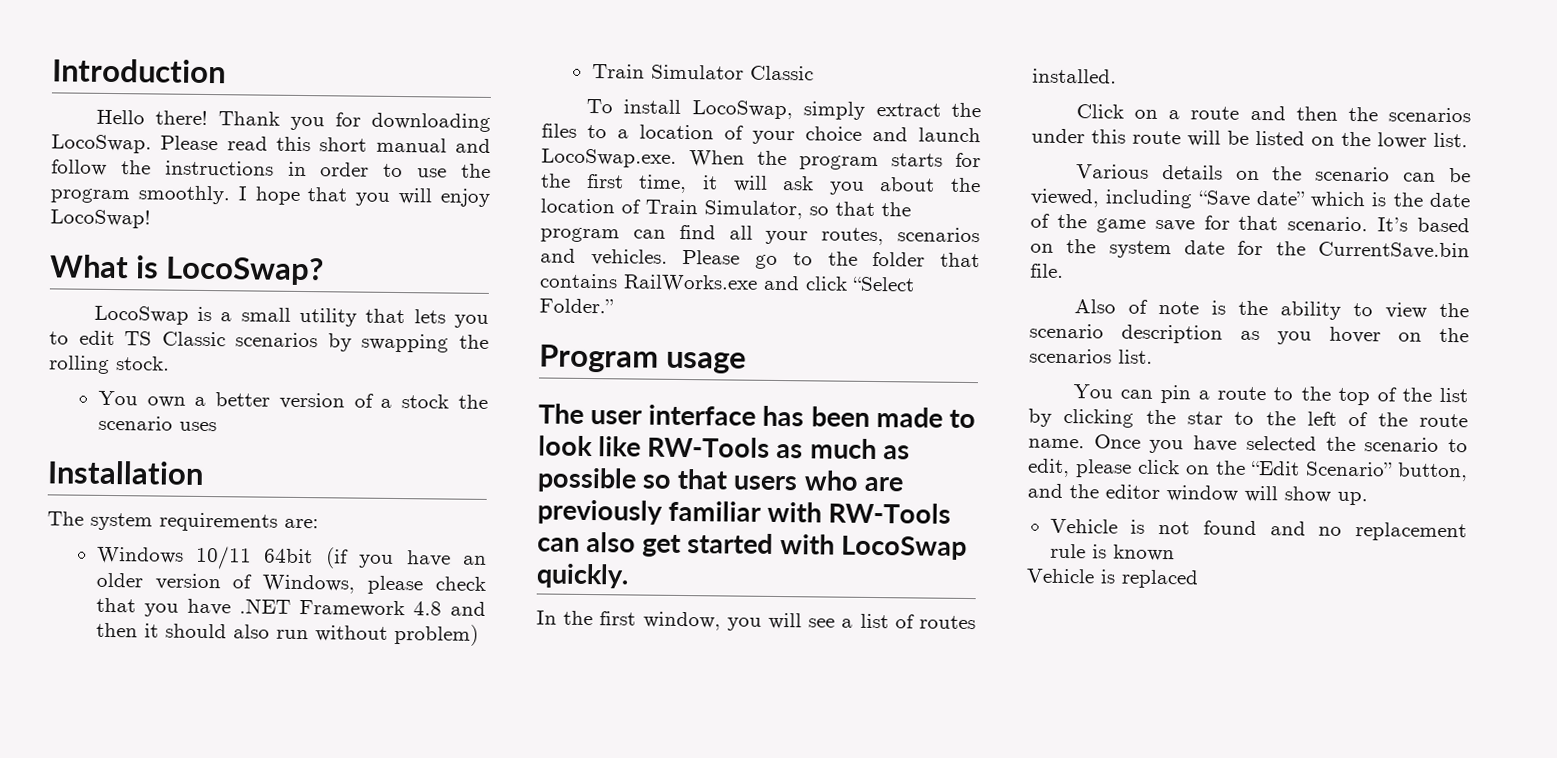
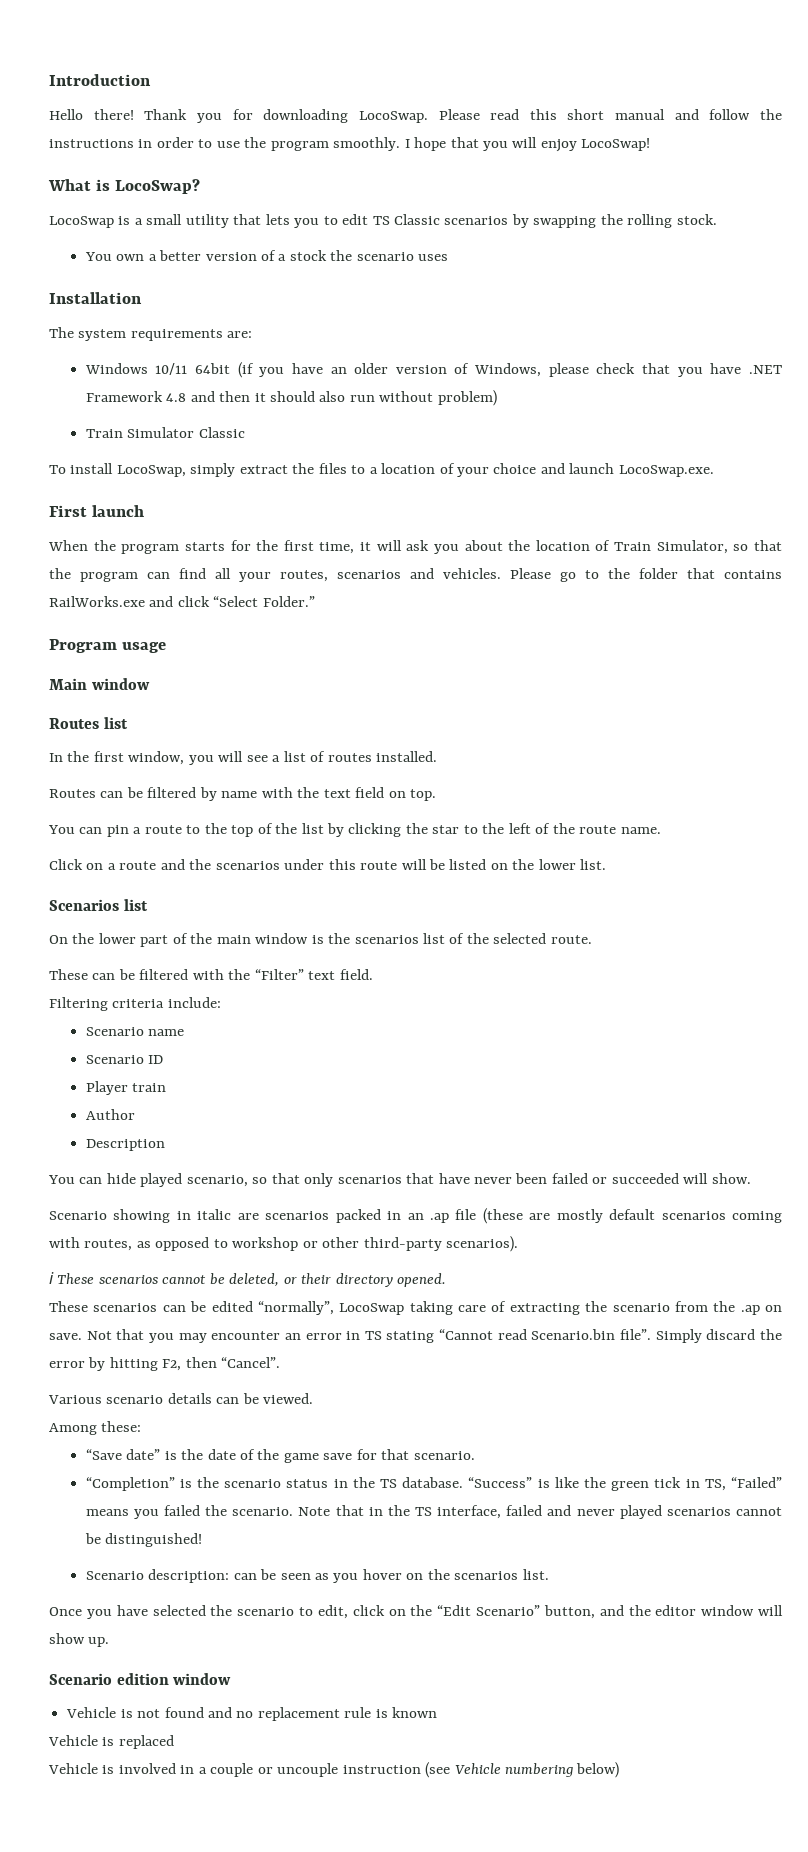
(677, 158) none -> [49,505,145,517] // First launch //
[538,403,976,429] [538,435,910,460] [537,467,903,493] [537,499,952,525] [537,531,967,560] [536,563,629,589] The user interface has been made to look like RW-Tools as much as possible so that users who are previously familiar with RW-Tools can also get started with LocoSwap quickly. -> [49,678,150,690] [49,717,128,729] Main window // Routes list
[1075,104,1471,123] [1031,128,1468,149] [1075,164,1471,183] [1030,188,1470,209] [1030,213,1470,233] [1030,239,1470,260] [1030,263,1064,278] [1073,299,1469,320] [1029,323,1469,345] [1029,348,1153,364] Click on a route and then the scenarios under this route will be listed on the lower list. // Various details on the scenario can be viewed, including “Save date” which is the date of the game save for that scenario. It’s based on the system date for the CurrentSave.bin file. // Also of note is the ability to view the scenario description as you hover on the scenarios list. -> [49,787,437,801] Routes can be filtered by name with the text field on top.
(1085, 443) none -> [49,859,607,870] [49,899,148,911] [49,933,592,947] [49,969,373,980] [49,997,221,1011] [85,1027,185,1036] [85,1055,164,1064] [85,1081,167,1095] [85,1109,135,1120] [85,1139,165,1151] [48,1173,751,1187] [49,1208,782,1224] [49,1236,519,1252] [49,1272,447,1287] [49,1301,782,1315] [49,1329,782,1343] [49,1357,281,1371] [48,1393,314,1404] [49,1421,142,1435] [85,1449,475,1463] [85,1477,782,1491] [85,1505,783,1519] [84,1533,203,1547] [85,1569,549,1583] // Click on a route and the scenarios under this route will be listed on the lower list. // Scenarios list // On the lower part of the main window is the scenarios list of the selected route. // These can be filtered with the “Filter” text field. // Filtering criteria include: // Scenario name // Scenario ID // Player train // Author // Description // You can hide played scenario, so that only scenarios that have never been failed or succeeded will show. // Scenario showing in italic are scenarios packed in an .ap file (these are mostly default scenarios coming with routes, as opposed to workshop or other third-party scenarios). // ℹ These scenarios cannot be deleted, or their directory opened. // These scenarios can be edited “normally”, LocoSwap taking care of extracting the scenario from the .ap on save. Not that you may encounter an error in TS stating “Cannot read Scenario.bin file”. Simply discard the error by hitting F2, then “Cancel”. // Various scenario details can be viewed. // Among these: // “Save date” is the date of the game save for that scenario. // “Completion” is the scenario status in the TS database. “Success” is like the green tick in TS, “Failed” means you failed the scenario. Note that in the TS interface, failed and never played scenarios cannot be distinguished! // Scenario description: can be seen as you hover on the scenarios list. //
[1075,459,1132,478] please -> (348, 1612) none
(1368, 498) none -> [49,1673,232,1685] // Scenario edition window
(1199, 579) none -> [48,1762,620,1778] // Vehicle is involved in a couple or uncouple instruction (see Vehicle numbering below)

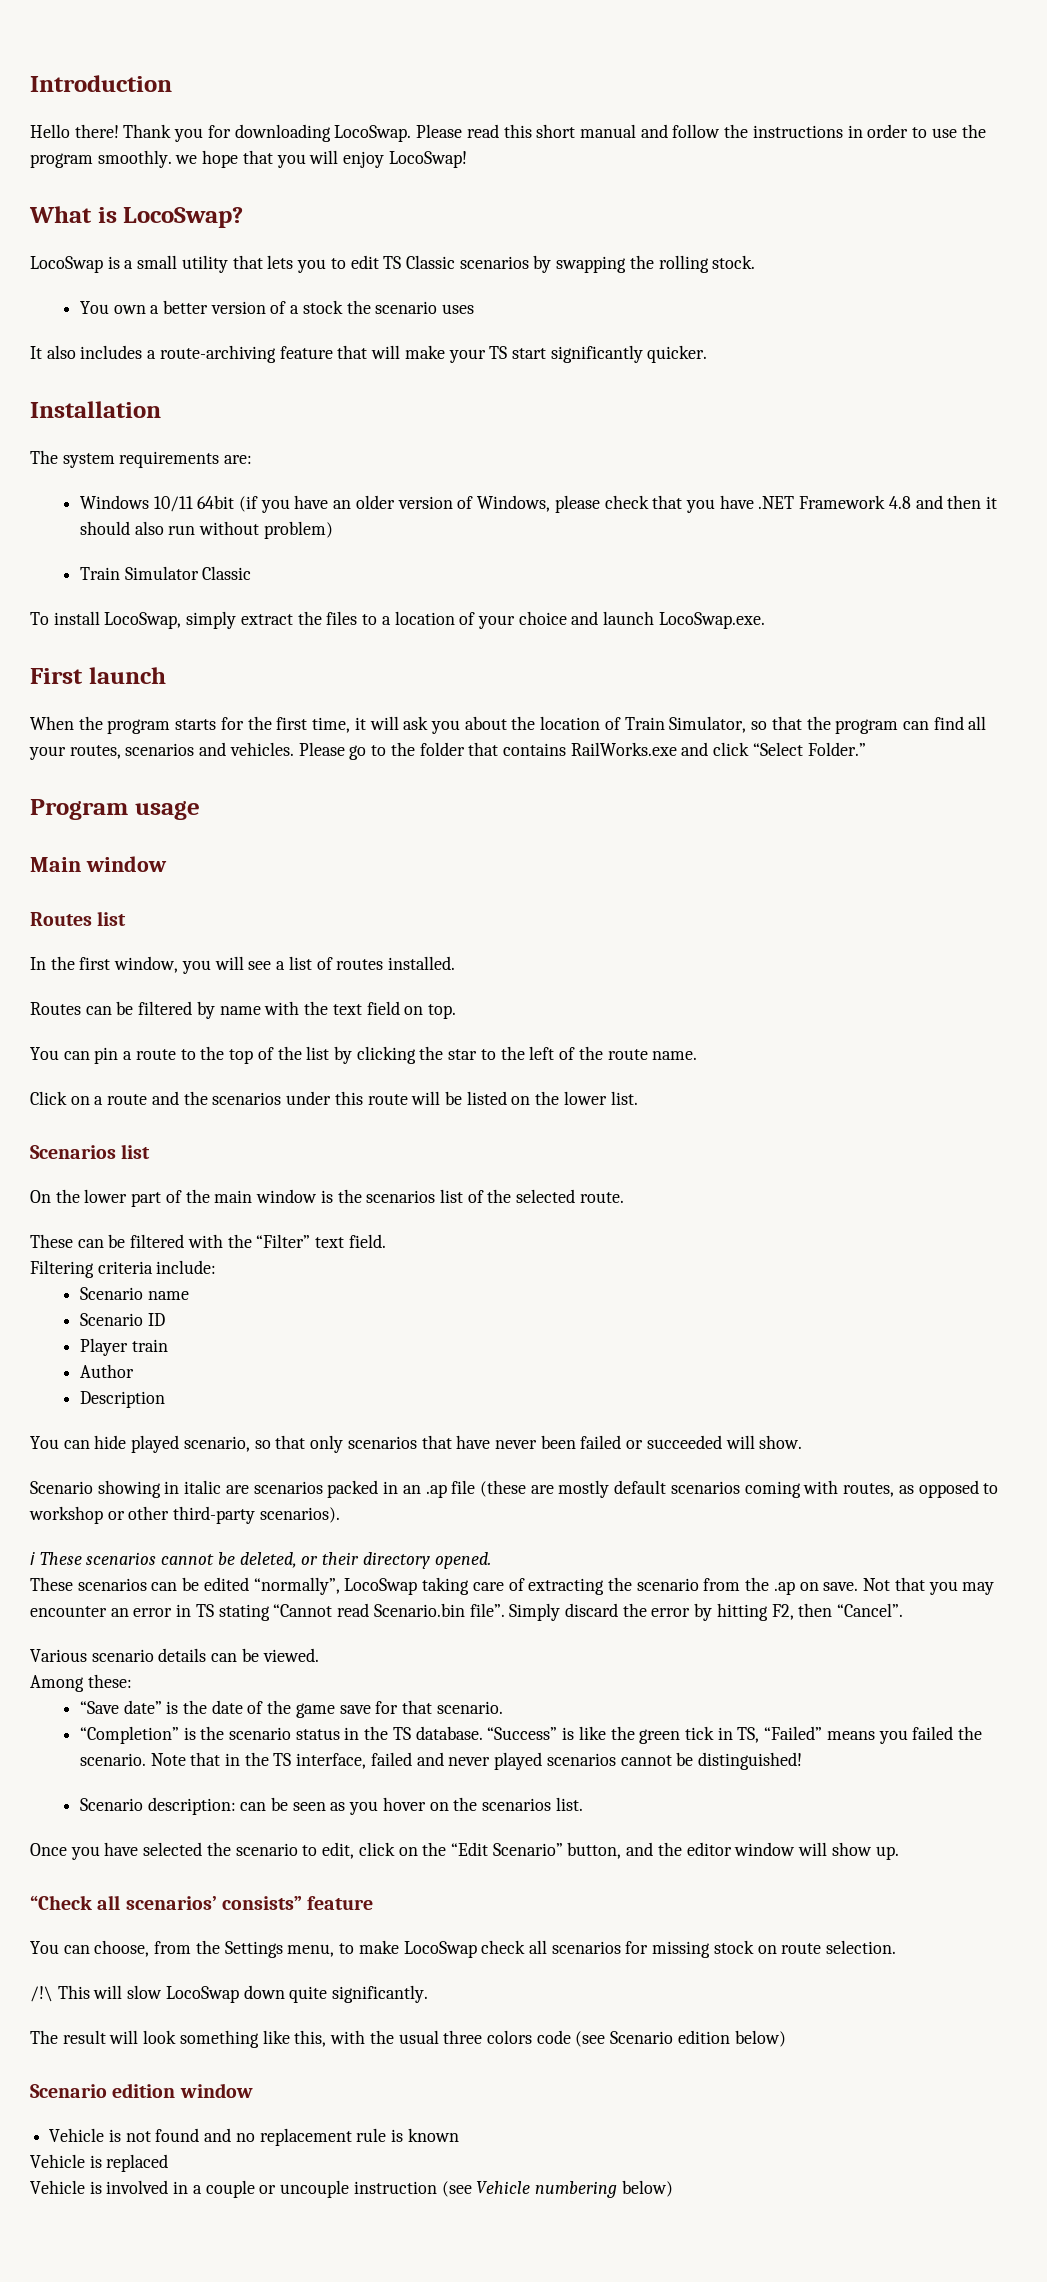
[404,139,410,148] I -> [175,155,198,164] we
(449, 257) none -> [30,345,708,363] // It also includes a route-archiving feature that will make your TS start significantly quicker.
(110, 1642) none -> [30,1895,374,1910] [30,1940,897,1958] [30,1985,429,2003] [30,2030,786,2048] // “Check all scenarios’ consists” feature // You can choose, from the Settings menu, to make LocoSwap check all scenarios for missing stock on route selection. // /!\ This will slow LocoSwap down quite significantly. // The result will look something like this, with the usual three colors code (see Scenario edition below)

